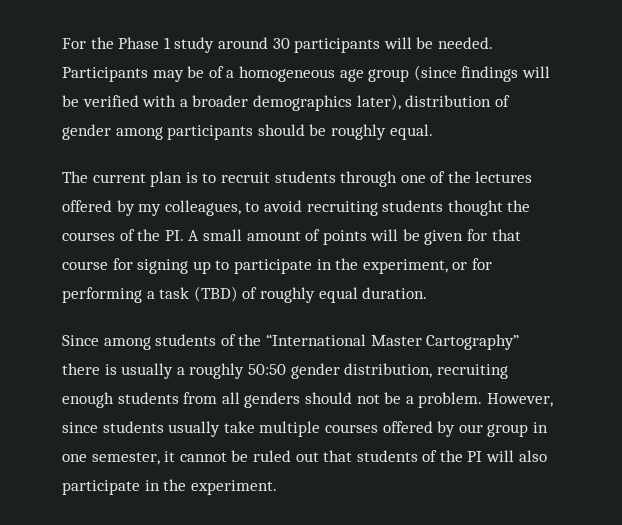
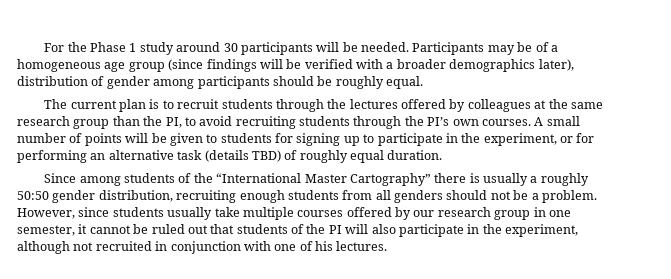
[400,171,446,183] one of -> (324, 105) none
[138,200,531,216] [62,229,184,241] my colleagues, to avoid recruiting students thought the courses of the PI. -> [467,99,603,112] [17,116,531,129] colleagues at the same research group than the PI, to avoid recruiting students through the PI’s own courses.
[246,231,301,241] amount -> [17,133,66,143] number
[467,229,521,241] [62,261,108,270] for that course -> [206,133,272,143] to students
[146,286,238,302] a task (TBD) -> [90,150,281,162] an alternative task (details TBD)
(483, 428) none -> [437,207,491,217] research
[190,480,277,495] experiment. -> [505,224,578,237] [17,241,388,254] experiment, although not recruited in conjunction with one of his lectures.

